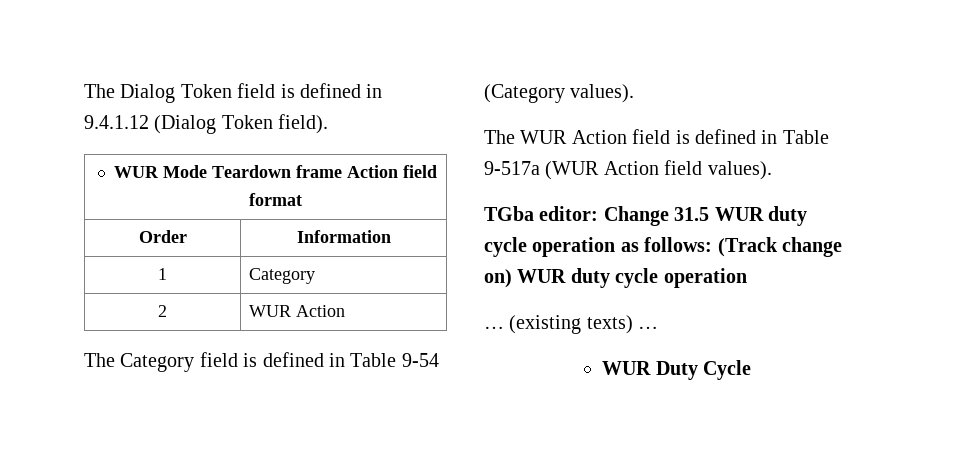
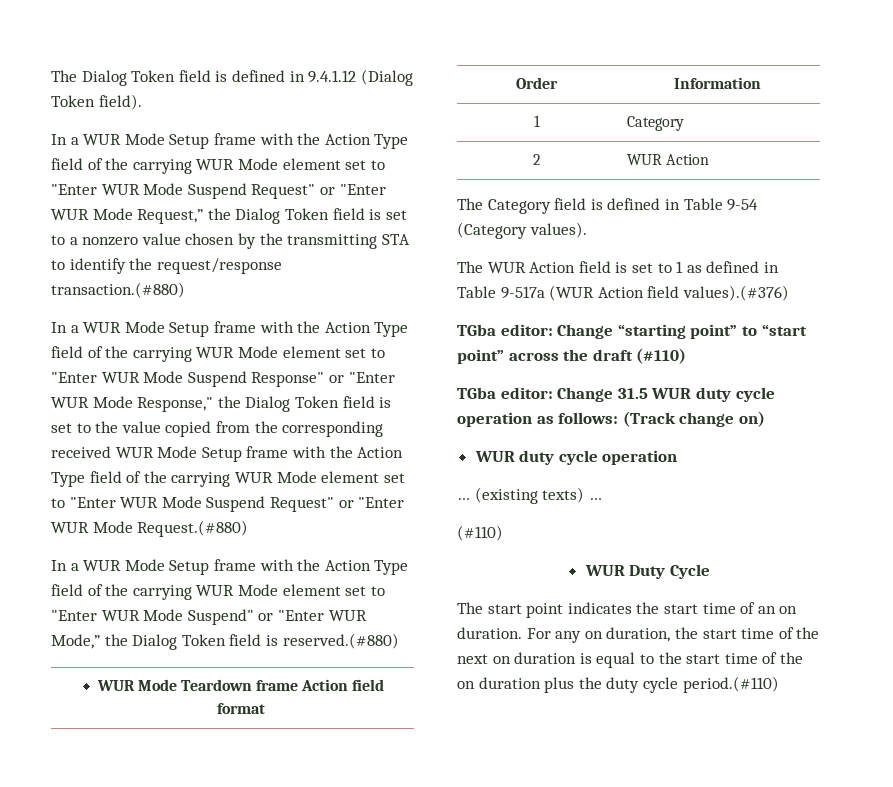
(329, 124) none -> [51,133,409,149] [51,158,385,174] [51,183,386,199] [51,208,407,224] [51,233,410,249] [51,258,282,274] [51,282,185,298] [51,321,409,337] [51,346,385,362] [51,371,395,387] [51,396,392,412] [51,421,384,437] [51,446,404,462] [51,471,405,487] [51,496,405,512] [51,520,249,537] [51,559,409,575] [51,584,385,600] [51,609,367,625] [51,633,399,650] // In a WUR Mode Setup frame with the Action Type field of the carrying WUR Mode element set to "Enter WUR Mode Suspend Request" or "Enter WUR Mode Request,” the Dialog Token field is set to a nonzero value chosen by the transmitting STA to identify the request/response transaction.(#880) // In a WUR Mode Setup frame with the Action Type field of the carrying WUR Mode element set to "Enter WUR Mode Suspend Response" or "Enter WUR Mode Response," the Dialog Token field is set to the value copied from the corresponding received WUR Mode Setup frame with the Action Type field of the carrying WUR Mode element set to "Enter WUR Mode Suspend Request" or "Enter WUR Mode Request.(#880) // In a WUR Mode Setup frame with the Action Type field of the carrying WUR Mode element set to "Enter WUR Mode Suspend" or "Enter WUR Mode,” the Dialog Token field is reserved.(#880)
(690, 137) none -> [631,261,702,273] set to 1 as
[707,161,772,180] values). -> [682,285,789,301] [457,324,807,339] [457,348,687,364] values).(#376) // TGba editor: Change “starting point” to “start point” across the draft (#110)
(512, 278) none -> (765, 419) //
(659, 327) none -> [457,525,503,541] // (#110)
(751, 370) none -> [457,602,798,618] [457,627,820,643] [457,652,803,668] [457,676,779,693] // The start point indicates the start time of an on duration. For any on duration, the start time of the next on duration is equal to the start time of the on duration plus the duty cycle period.(#110)

